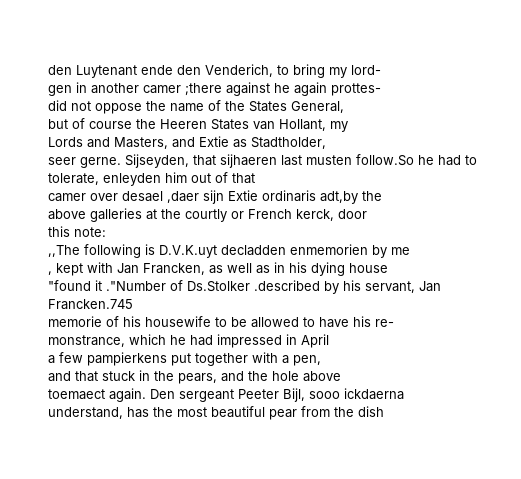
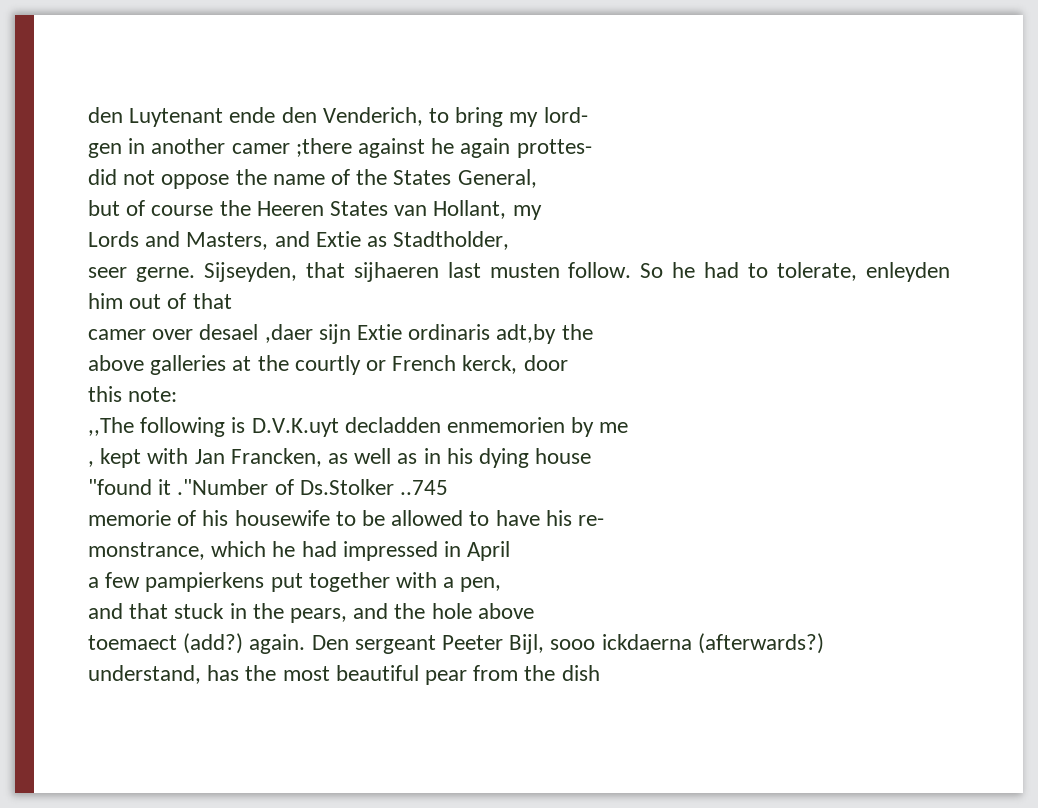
[356,154,414,166] follow.So -> [568,262,664,278] follow. So
[254,280,441,294] [48,299,133,310] .described by his servant, Jan Francken.745 -> [400,480,449,495] ..745
(105, 394) none -> [183,633,244,654] (add?)
(404, 394) none -> [697,633,824,654] (afterwards?)

